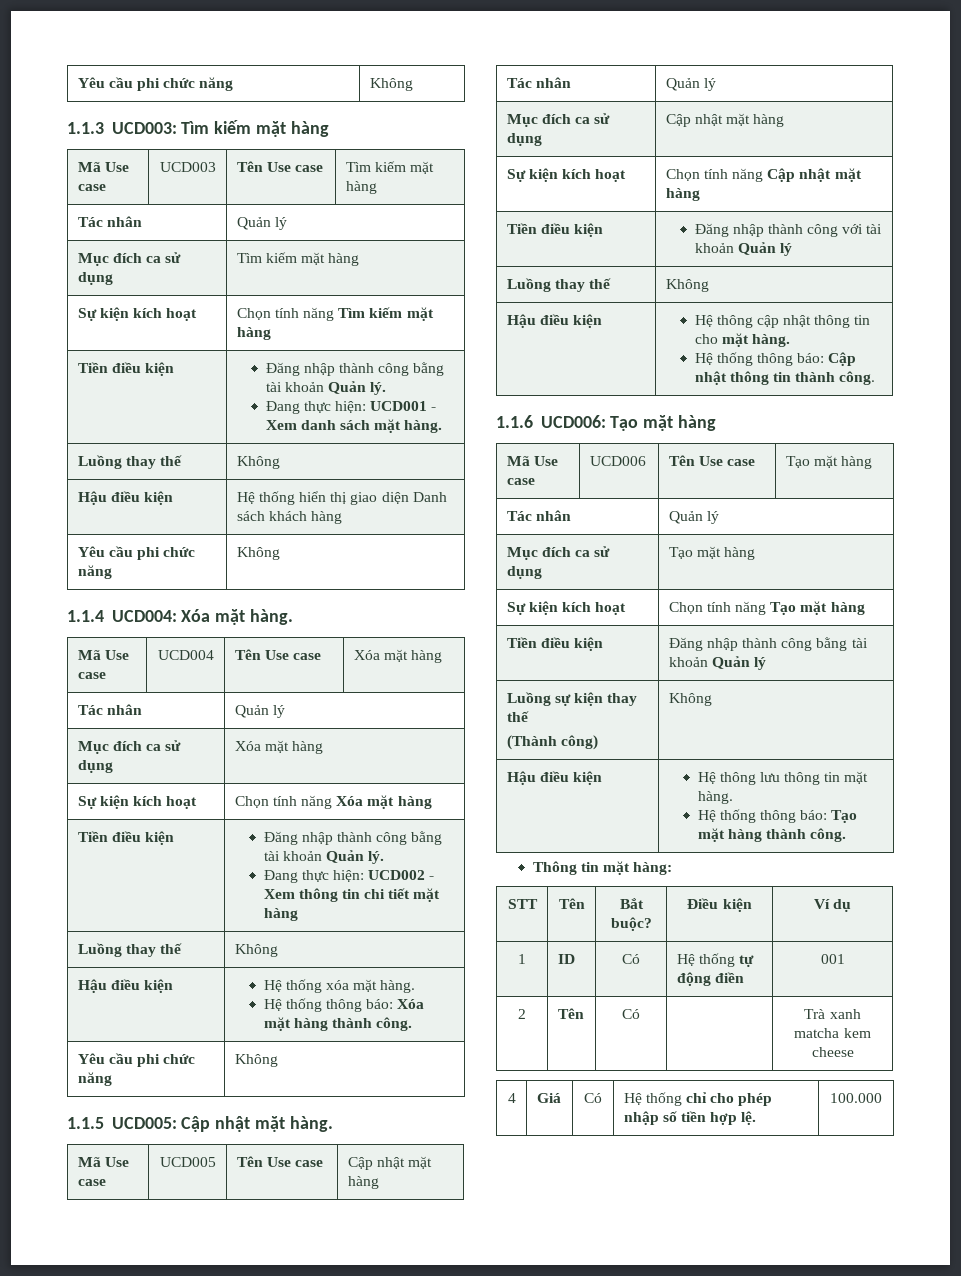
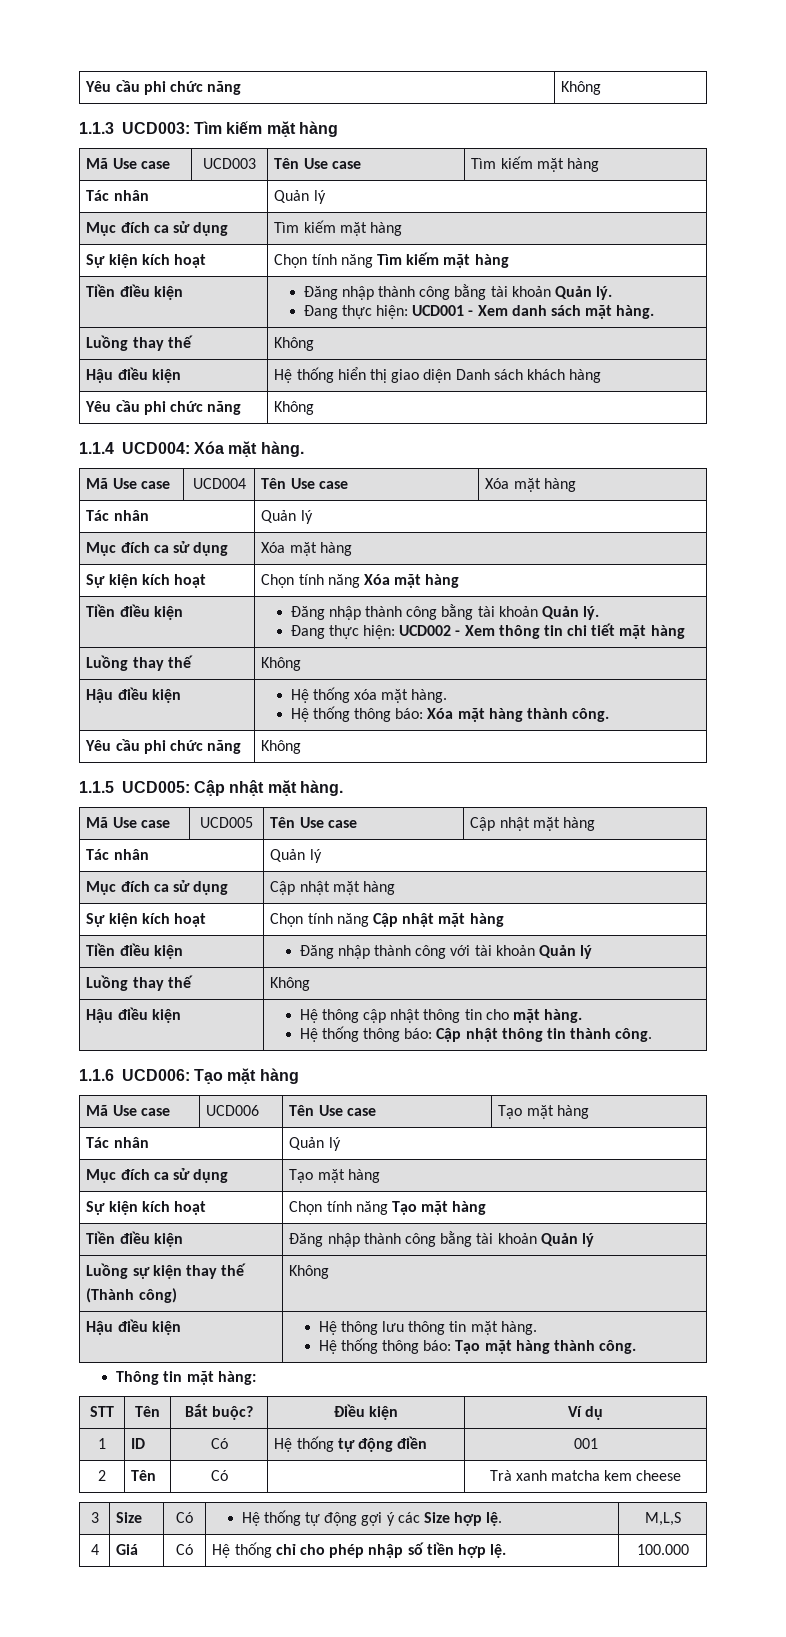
(854, 1052) none -> [90,1512,99,1523] [116,1512,143,1523] [176,1512,193,1523] [241,1510,503,1526] [644,1512,681,1526] // 3 | Size | Có | Hệ thống tự động gợi ý các Size hợp lệ. | M,L,S

